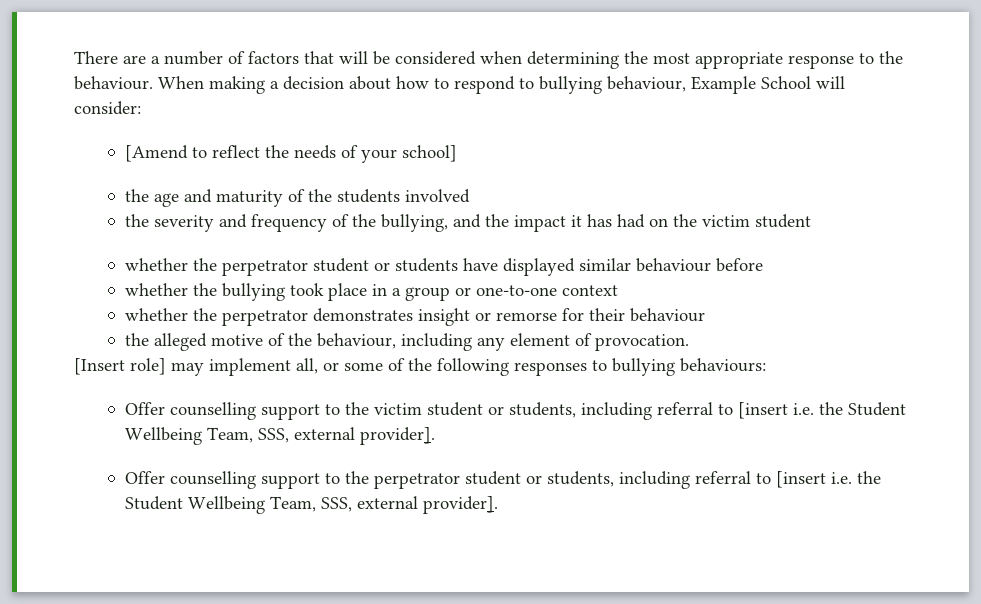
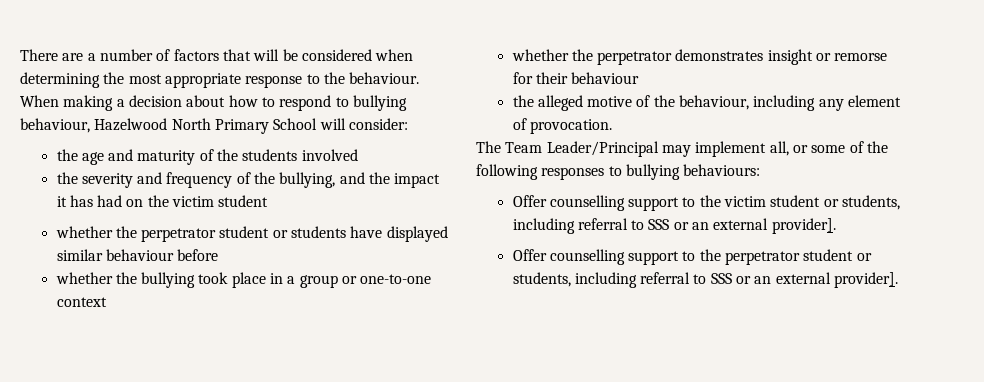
[691,76,756,94] Example -> [94,118,269,134] Hazelwood North Primary
[125,145,458,163] // [Amend to reflect the needs of your school] -> (408, 124) none
[74,358,166,375] [Insert role] -> [476,141,659,157] The Team Leader/Principal
[738,402,907,419] [125,427,290,445] [insert i.e. the Student Wellbeing Team, SSS, -> [648,219,710,230] SSS or an
[776,471,882,488] [125,496,353,514] [insert i.e. the Student Wellbeing Team, SSS, -> [710,273,772,284] SSS or an

